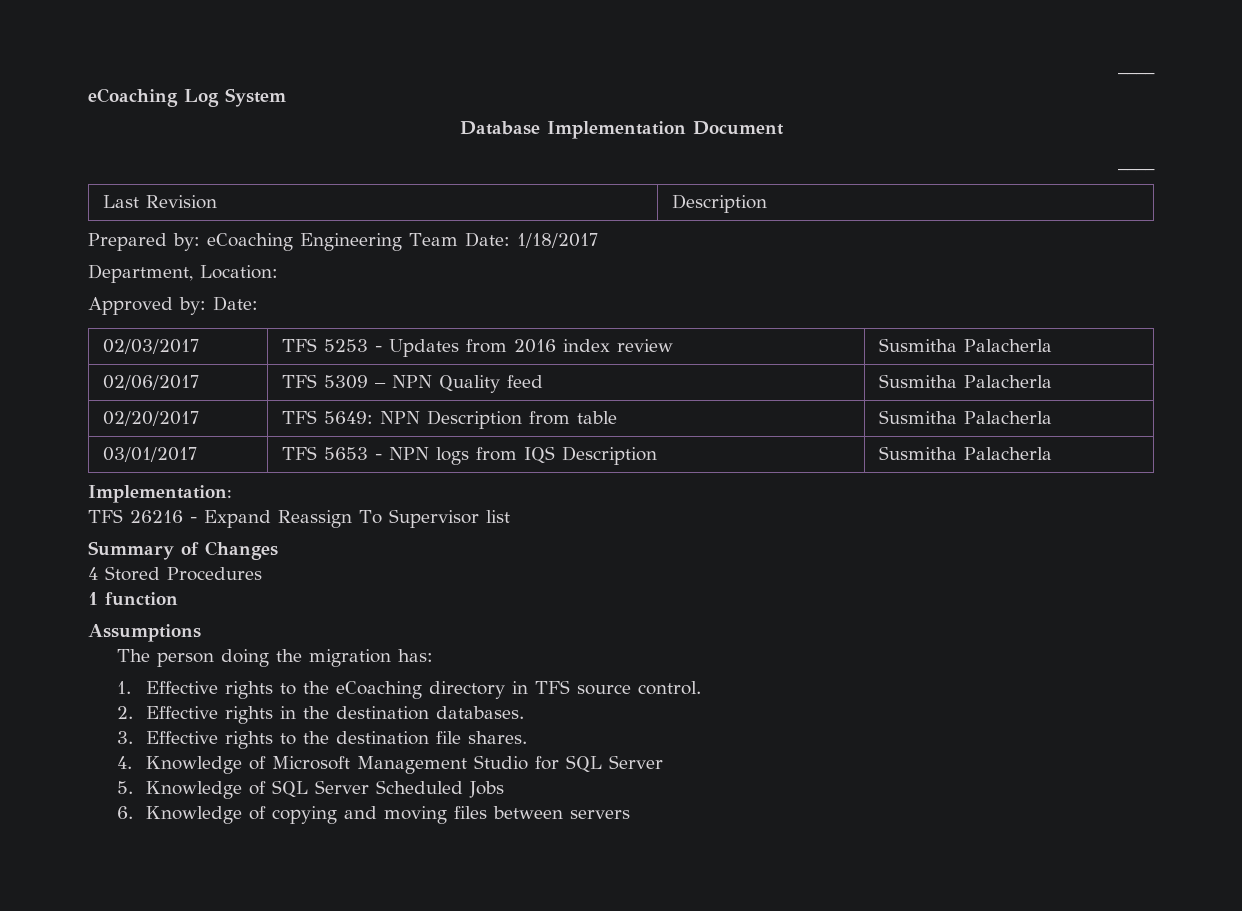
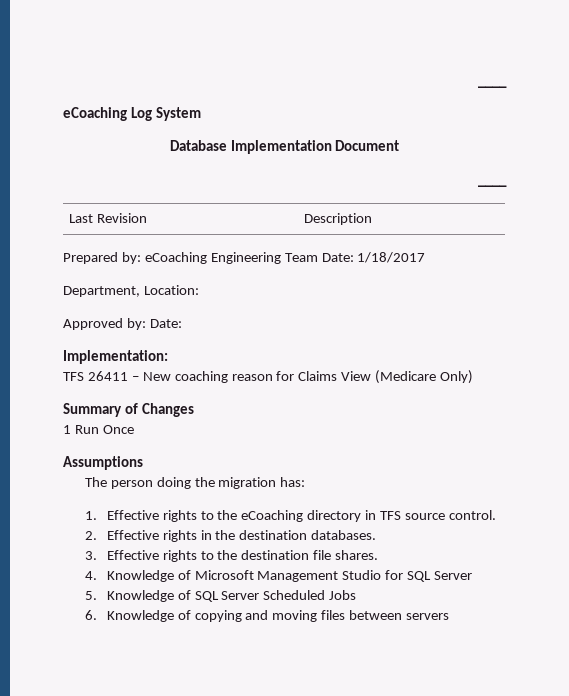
[102,339,199,354] [281,338,673,357] [878,338,1052,352] [102,375,199,390] [281,374,543,393] [878,374,1052,388] [102,411,199,426] [281,410,617,429] [878,410,1052,424] [102,447,197,462] [281,446,657,465] [878,446,1052,460] [88,485,232,503] [88,509,510,528] // 02/03/2017 | TFS 5253 - Updates from 2016 index review | Susmitha Palacherla // 02/06/2017 | TFS 5309 – NPN Quality feed | Susmitha Palacherla // 02/20/2017 | TFS 5649: NPN Description from table | Susmitha Palacherla // 03/01/2017 | TFS 5653 - NPN logs from IQS Description | Susmitha Palacherla // Implementation: // TFS 26216 - Expand Reassign To Supervisor list -> [63,350,168,364] [63,370,474,384] // Implementation: // TFS 26411 – New coaching reason for Claims View (Medicare Only)
[88,566,262,581] [88,592,178,606] // 4 Stored Procedures // 1 function -> [63,425,134,434] // 1 Run Once

